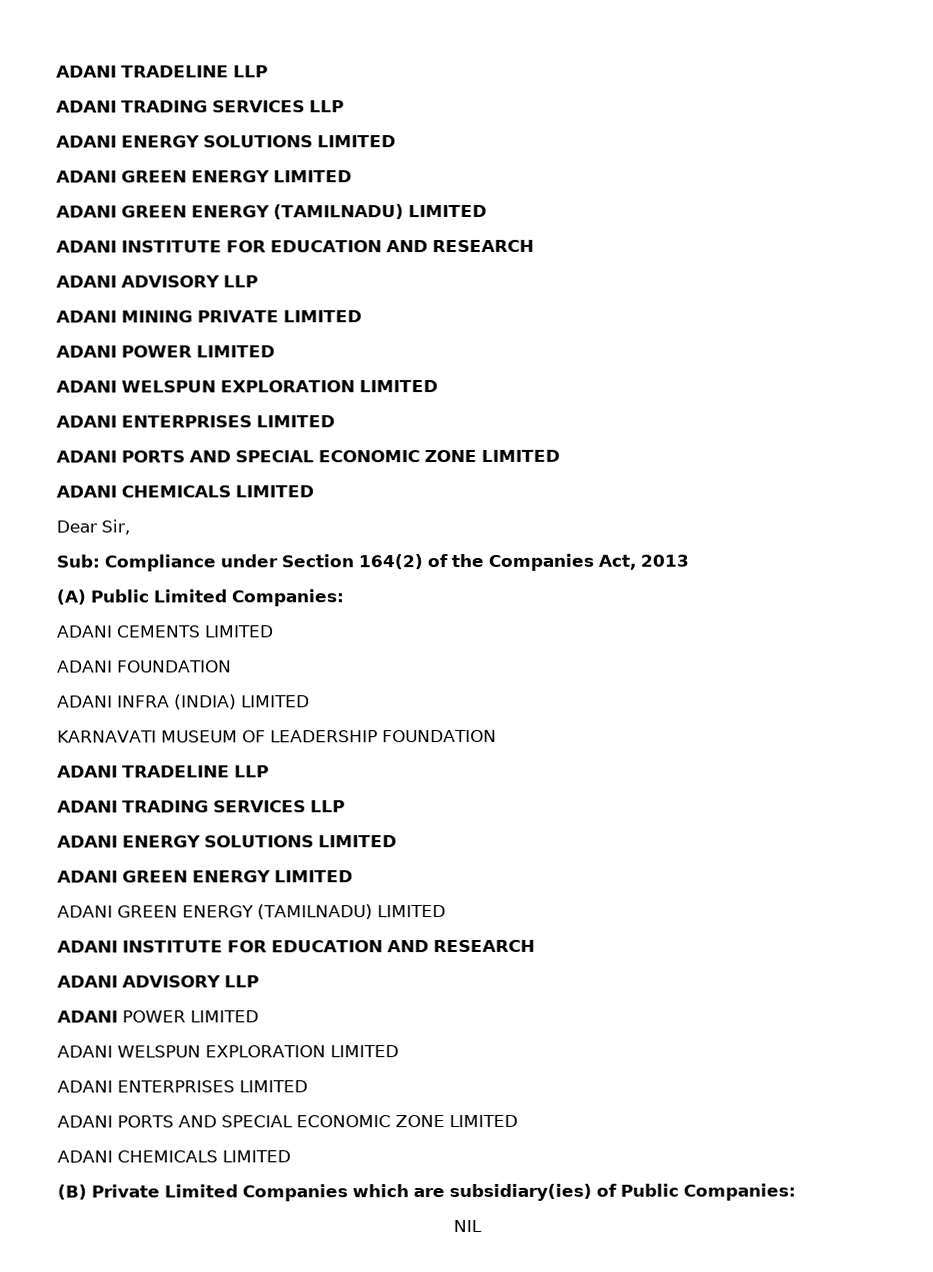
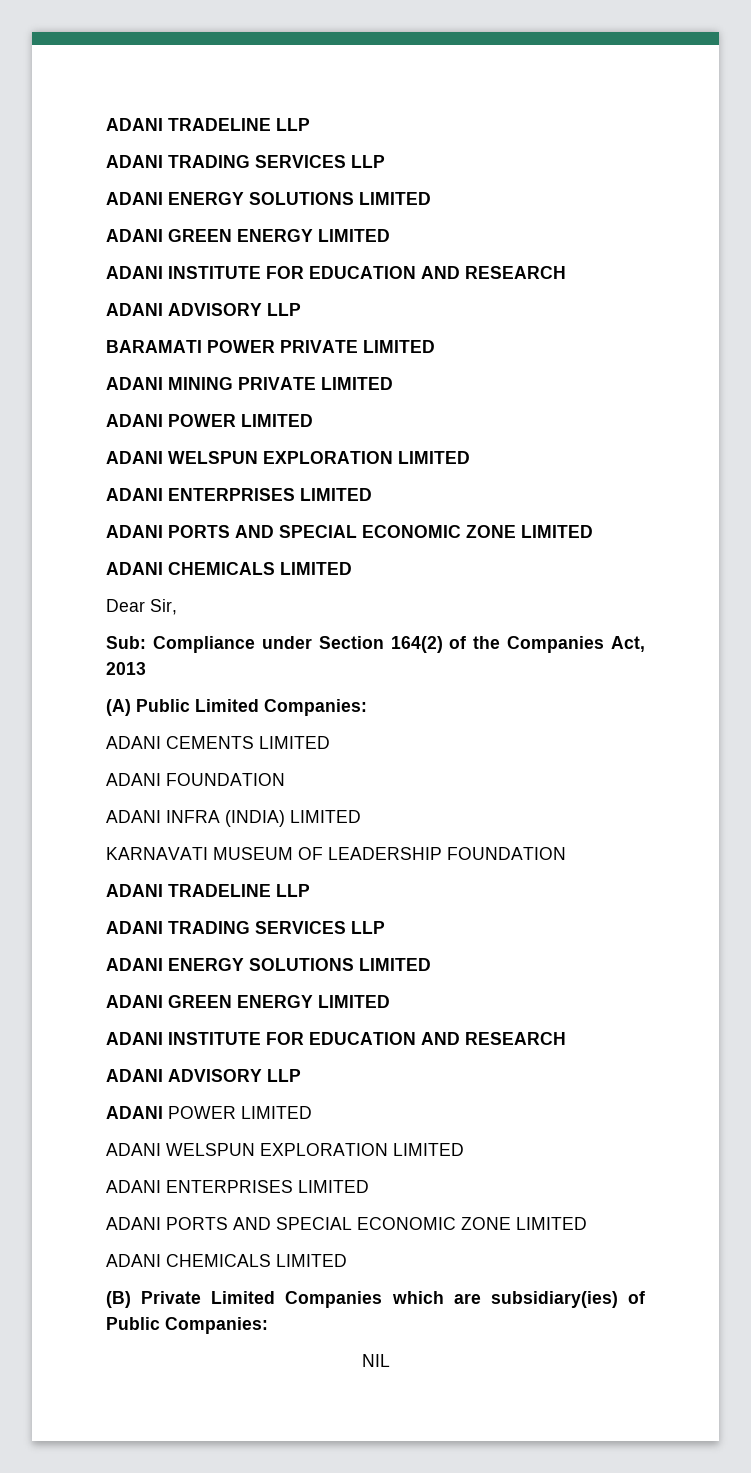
[56,204,487,220] [56,239,534,253] [56,275,258,288] // ADANI GREEN ENERGY (TAMILNADU) LIMITED // ADANI INSTITUTE FOR EDUCATION AND RESEARCH // ADANI ADVISORY LLP -> [106,266,566,279] [106,303,301,316] [106,340,435,353] // ADANI INSTITUTE FOR EDUCATION AND RESEARCH // ADANI ADVISORY LLP // BARAMATI POWER PRIVATE LIMITED
[57,904,446,920] // ADANI GREEN ENERGY (TAMILNADU) LIMITED -> (390, 1001) none

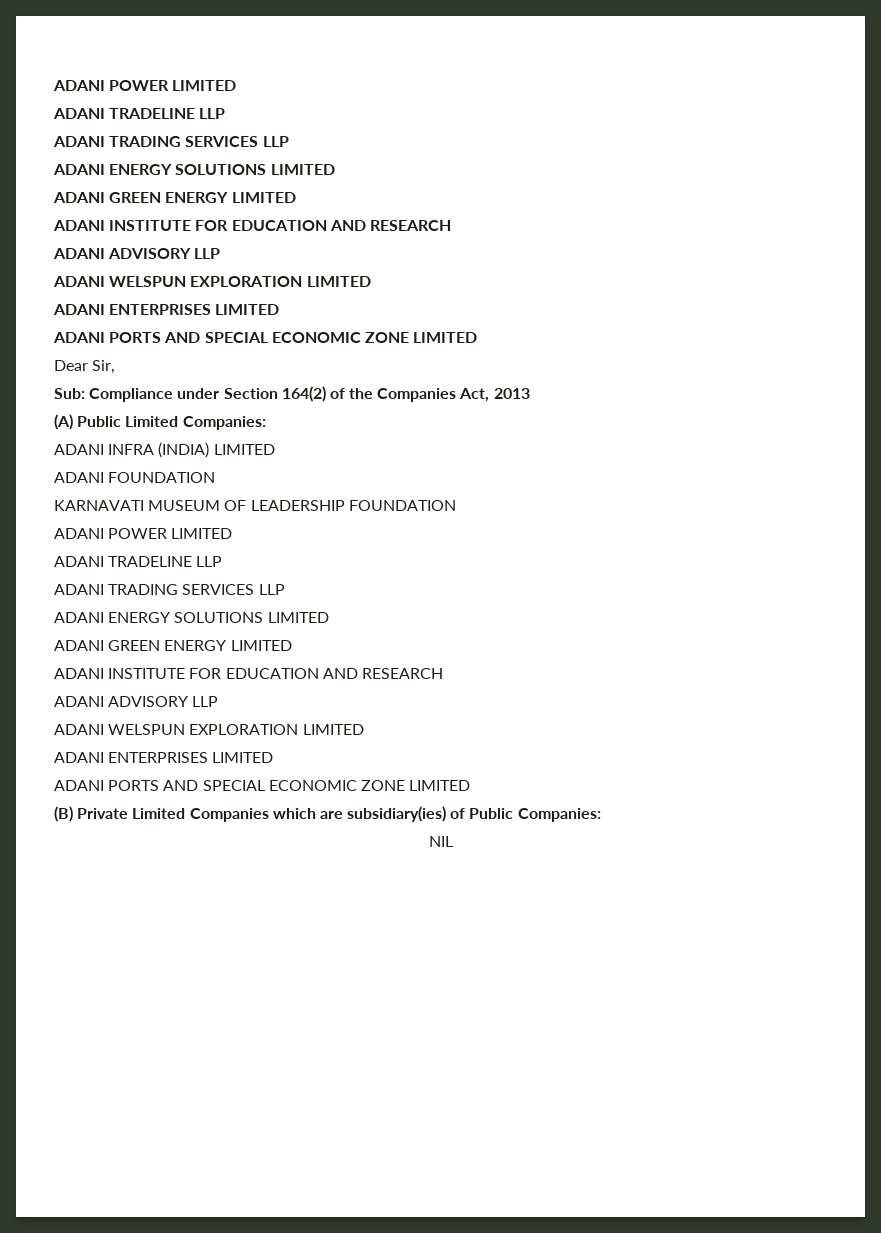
[106,118,310,131] [106,155,385,168] [106,192,431,205] [106,229,390,242] [106,266,566,279] [106,303,301,316] [106,340,435,353] [106,377,393,390] [106,414,313,427] [106,451,470,464] [106,488,372,501] [106,525,593,538] [106,562,352,575] [106,599,177,615] [106,636,645,653] [106,662,146,675] [106,699,367,716] [106,736,330,749] [106,773,285,786] [106,810,361,827] [106,847,566,860] ADANI TRADELINE LLP // ADANI TRADING SERVICES LLP // ADANI ENERGY SOLUTIONS LIMITED // ADANI GREEN ENERGY LIMITED // ADANI INSTITUTE FOR EDUCATION AND RESEARCH // ADANI ADVISORY LLP // BARAMATI POWER PRIVATE LIMITED // ADANI MINING PRIVATE LIMITED // ADANI POWER LIMITED // ADANI WELSPUN EXPLORATION LIMITED // ADANI ENTERPRISES LIMITED // ADANI PORTS AND SPECIAL ECONOMIC ZONE LIMITED // ADANI CHEMICALS LIMITED // Dear Sir, // Sub: Compliance under Section 164(2) of the Companies Act, 2013 // (A) Public Limited Companies: // ADANI CEMENTS LIMITED // ADANI FOUNDATION // ADANI INFRA (INDIA) LIMITED // KARNAVATI MUSEUM OF LEADERSHIP FOUNDATION -> [53,80,237,91] ADANI POWER LIMITED
[168,1106,312,1119] POWER LIMITED -> [109,276,371,287] [53,304,280,315] [53,332,478,343] [54,360,116,374] [54,386,530,402] [54,414,266,430] [54,442,275,458] [54,472,216,483] [54,500,456,511] [54,528,233,539] [54,556,223,567] [54,584,285,595] [54,612,329,623] [54,640,292,651] [54,668,443,679] [54,696,219,707] WELSPUN EXPLORATION LIMITED // ADANI ENTERPRISES LIMITED // ADANI PORTS AND SPECIAL ECONOMIC ZONE LIMITED // Dear Sir, // Sub: Compliance under Section 164(2) of the Companies Act, 2013 // (A) Public Limited Companies: // ADANI INFRA (INDIA) LIMITED // ADANI FOUNDATION // KARNAVATI MUSEUM OF LEADERSHIP FOUNDATION // ADANI POWER LIMITED // ADANI TRADELINE LLP // ADANI TRADING SERVICES LLP // ADANI ENERGY SOLUTIONS LIMITED // ADANI GREEN ENERGY LIMITED // ADANI INSTITUTE FOR EDUCATION AND RESEARCH // ADANI ADVISORY LLP
[106,1254,347,1267] // ADANI CHEMICALS LIMITED -> (471, 785) none

